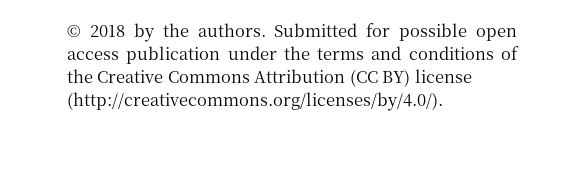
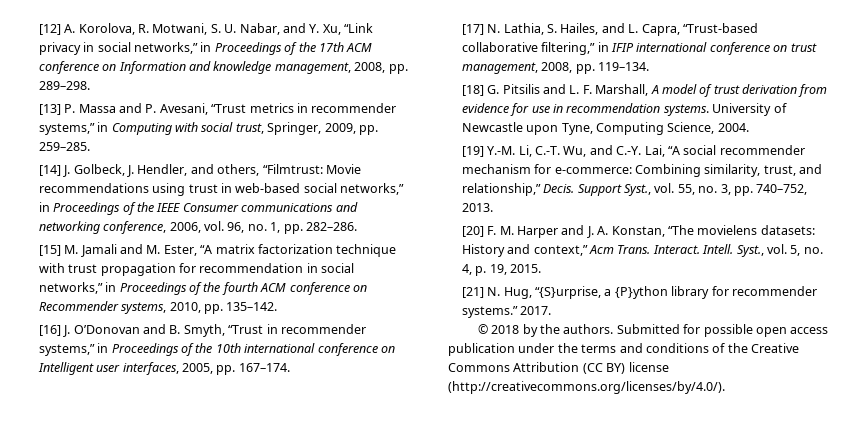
(67, 31) none -> [38,23,374,35] [38,42,373,55] [38,61,408,74] [38,81,90,90] [38,103,397,115] [38,122,378,135] [38,142,90,151] [38,164,361,177] [38,183,405,196] [38,202,358,215] [38,221,357,234] [38,244,397,257] [38,263,355,276] [38,282,367,295] [38,301,278,314] [38,324,366,337] [38,343,395,356] [37,362,290,375] [461,23,758,36] [461,42,817,55] [461,62,650,74] [461,84,828,97] [461,103,787,116] [461,122,749,135] [461,145,805,157] [461,164,823,177] [461,183,808,196] [461,203,493,212] [461,225,815,238] [461,244,823,257] [461,264,542,276] [461,286,817,299] [461,306,552,318] [12] A. Korolova, R. Motwani, S. U. Nabar, and Y. Xu, “Link privacy in social networks,” in Proceedings of the 17th ACM conference on Information and knowledge management, 2008, pp. 289–298. // [13] P. Massa and P. Avesani, “Trust metrics in recommender systems,” in Computing with social trust, Springer, 2009, pp. 259–285. // [14] J. Golbeck, J. Hendler, and others, “Filmtrust: Movie recommendations using trust in web-based social networks,” in Proceedings of the IEEE Consumer communications and networking conference, 2006, vol. 96, no. 1, pp. 282–286. // [15] M. Jamali and M. Ester, “A matrix factorization technique with trust propagation for recommendation in social networks,” in Proceedings of the fourth ACM conference on Recommender systems, 2010, pp. 135–142. // [16] J. O’Donovan and B. Smyth, “Trust in recommender systems,” in Proceedings of the 10th international conference on Intelligent user interfaces, 2005, pp. 167–174. // [17] N. Lathia, S. Hailes, and L. Capra, “Trust-based collaborative filtering,” in IFIP international conference on trust management, 2008, pp. 119–134. // [18] G. Pitsilis and L. F. Marshall, A model of trust derivation from evidence for use in recommendation systems. University of Newcastle upon Tyne, Computing Science, 2004. // [19] Y.-M. Li, C.-T. Wu, and C.-Y. Lai, “A social recommender mechanism for e-commerce: Combining similarity, trust, and relationship,” Decis. Support Syst., vol. 55, no. 3, pp. 740–752, 2013. // [20] F. M. Harper and J. A. Konstan, “The movielens datasets: History and context,” Acm Trans. Interact. Intell. Syst., vol. 5, no. 4, p. 19, 2015. // [21] N. Hug, “{S}urprise, a {P}ython library for recommender systems.” 2017. //

